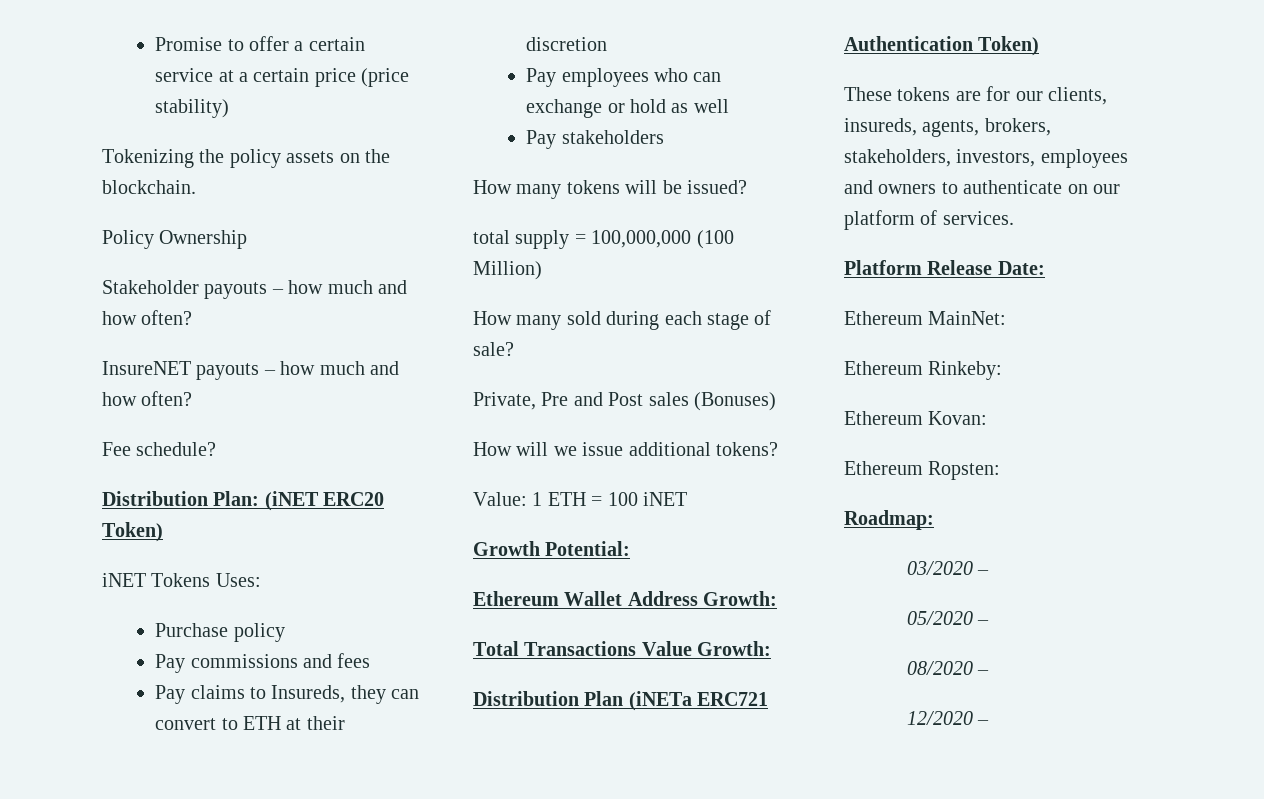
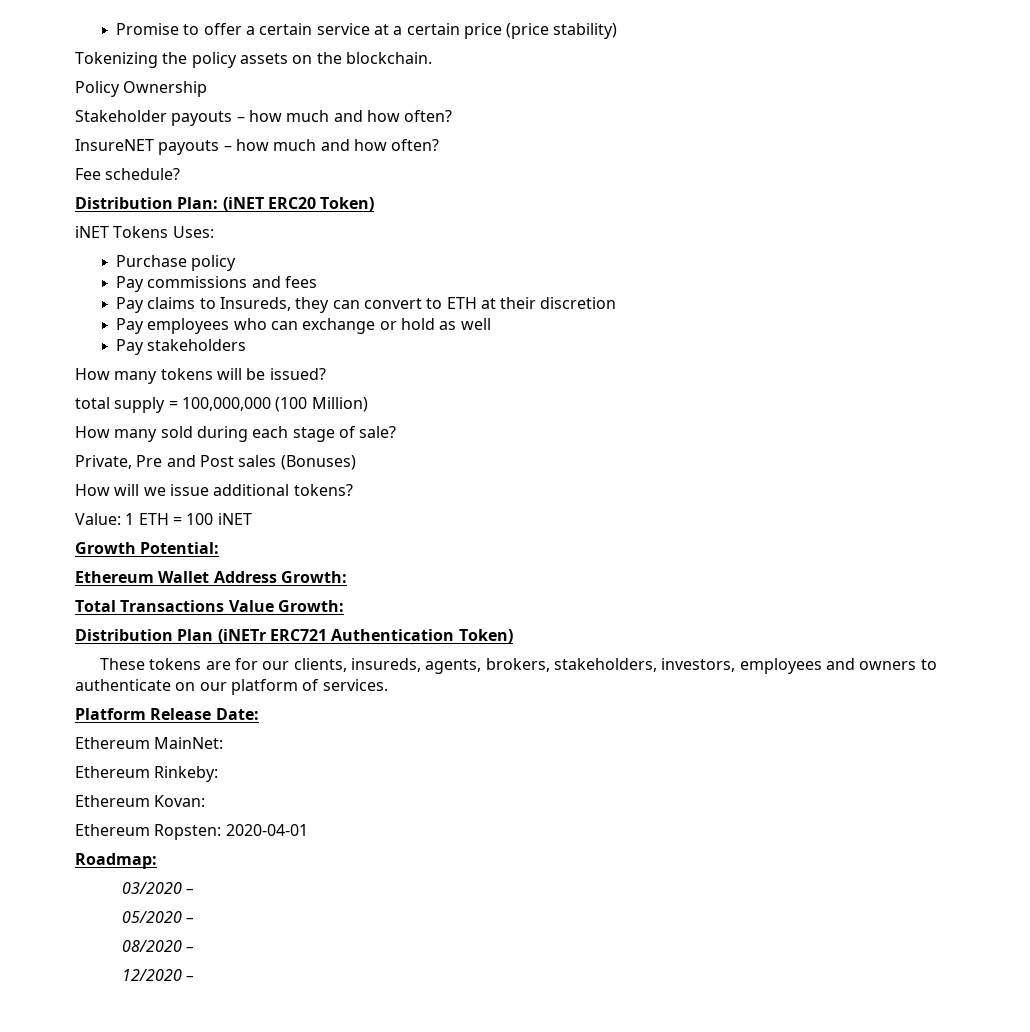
[628,691,692,711] (iNETa -> [217,629,266,643] (iNETr
(1001, 470) none -> [225,824,308,836] 2020-04-01

